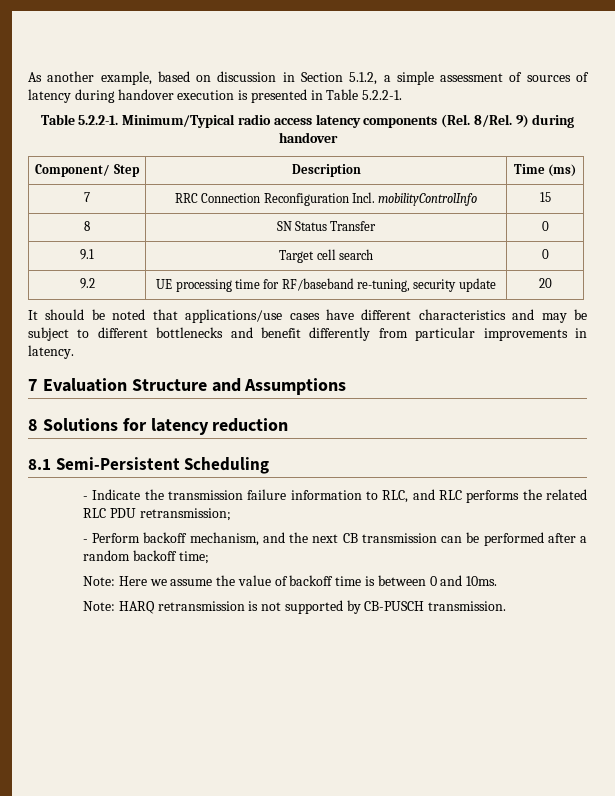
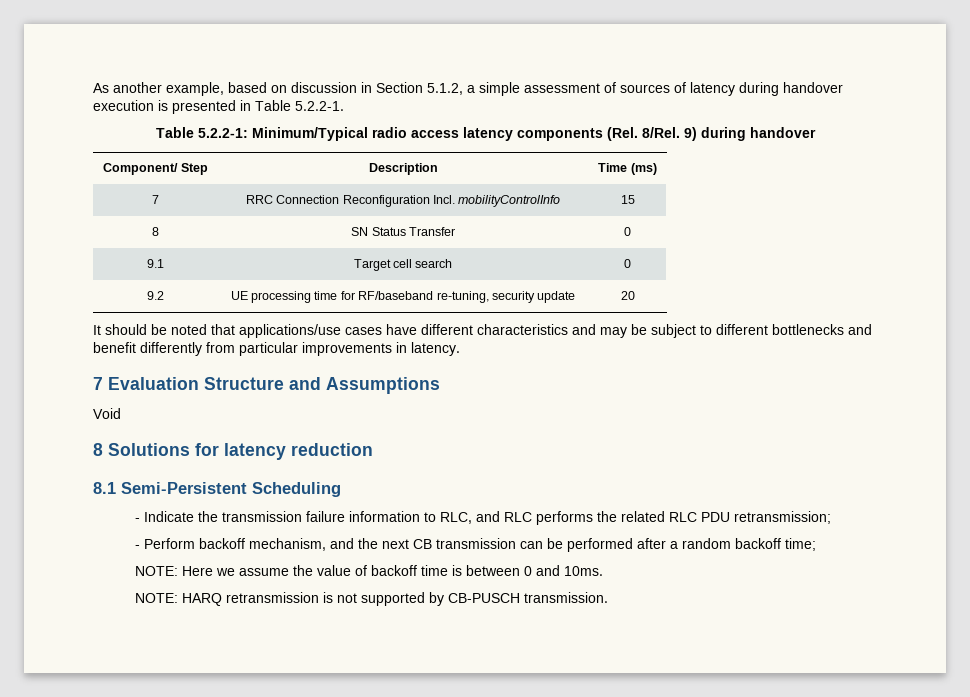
[78,115,119,125] 5.2.2-1. -> [197,128,248,138] 5.2.2-1:
(347, 386) none -> [93,408,121,419] // Void
[83,576,116,586] Note: -> [135,566,179,576] NOTE:
[83,601,116,611] Note: -> [135,593,179,603] NOTE:

